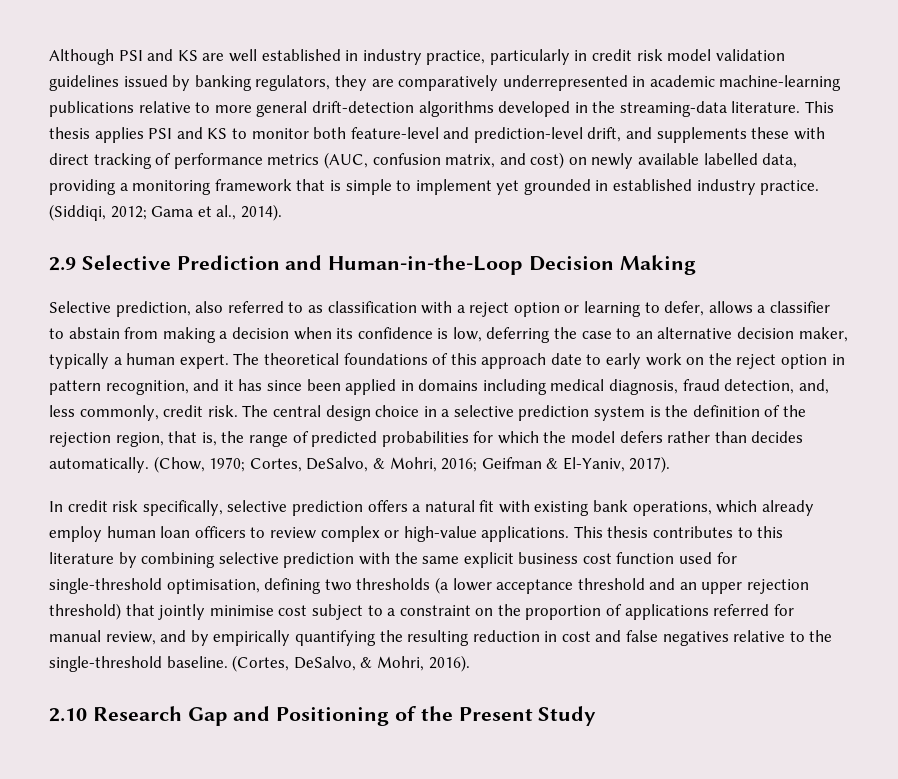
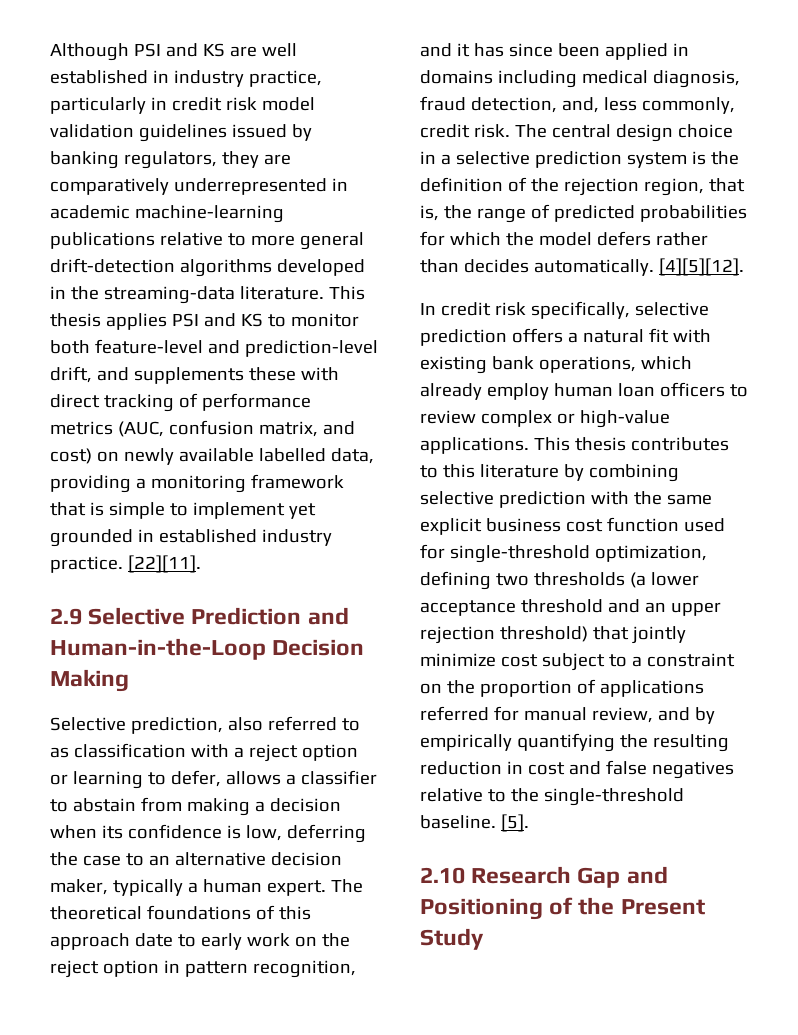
[49,204,282,221] (Siddiqi, 2012; Gama et al., 2014). -> [127,555,201,573] [22][11].
[153,456,671,473] (Chow, 1970; Cortes, DeSalvo, & Mohri, 2016; Geifman & El-Yaniv, 2017). -> [658,258,744,276] [4][5][12].
[166,579,260,594] optimisation, -> [594,545,707,562] optimization,
[209,605,274,616] minimise -> [420,653,496,667] minimize
[232,655,470,672] (Cortes, DeSalvo, & Mohri, 2016). -> [500,814,529,832] [5].

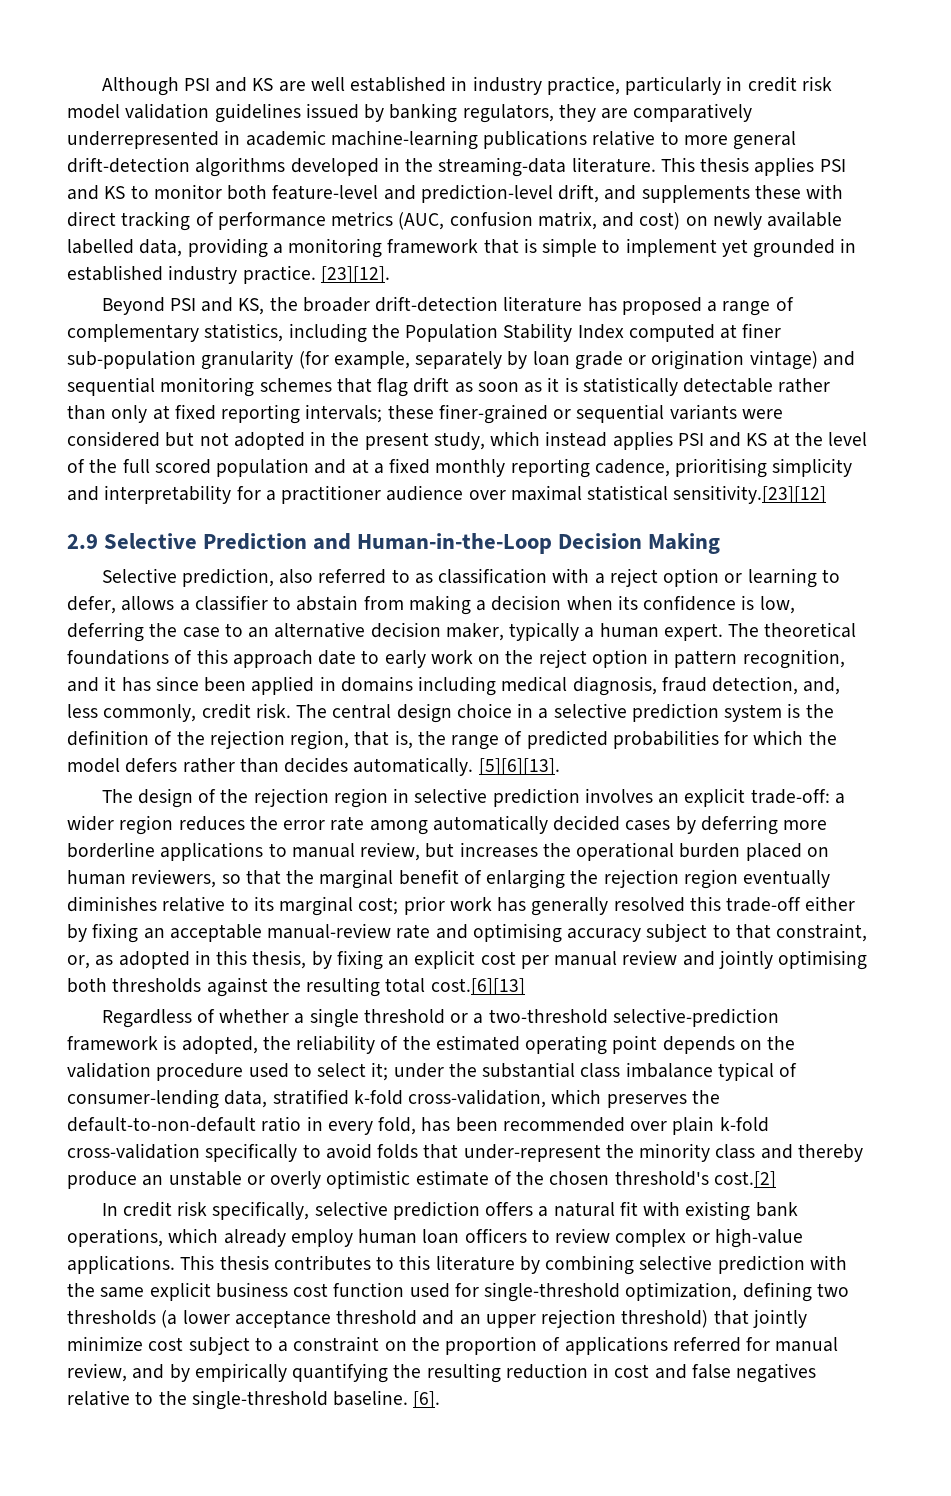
[127,555,201,573] [22][11]. -> [320,266,390,283] [101,296,794,316] [67,323,782,343] [67,350,855,370] [67,377,831,397] [67,404,783,424] [67,431,868,450] [67,458,853,478] [67,485,827,504] [23][12]. // Beyond PSI and KS, the broader drift-detection literature has proposed a range of complementary statistics, including the Population Stability Index computed at finer sub-population granularity (for example, separately by loan grade or origination vintage) and sequential monitoring schemes that flag drift as soon as it is statistically detectable rather than only at fixed reporting intervals; these finer-grained or sequential variants were considered but not adopted in the present study, which instead applies PSI and KS at the level of the full scored population and at a fixed monthly reporting cadence, prioritising simplicity and interpretability for a practitioner audience over maximal statistical sensitivity.[23][12]
[658,258,744,276] [4][5][12]. -> [478,758,560,775] [101,788,846,808] [67,815,828,835] [67,842,829,861] [67,869,831,889] [67,896,856,916] [67,923,868,943] [67,950,868,970] [67,977,525,997] [101,1008,779,1028] [67,1035,796,1055] [67,1062,798,1081] [67,1089,720,1109] [67,1116,769,1135] [67,1143,863,1162] [67,1170,776,1189] [5][6][13]. // The design of the rejection region in selective prediction involves an explicit trade-off: a wider region reduces the error rate among automatically decided cases by deferring more borderline applications to manual review, but increases the operational burden placed on human reviewers, so that the marginal benefit of enlarging the rejection region eventually diminishes relative to its marginal cost; prior work has generally resolved this trade-off either by fixing an acceptable manual-review rate and optimising accuracy subject to that constraint, or, as adopted in this thesis, by fixing an explicit cost per manual review and jointly optimising both thresholds against the resulting total cost.[6][13] // Regardless of whether a single threshold or a two-threshold selective-prediction framework is adopted, the reliability of the estimated operating point depends on the validation procedure used to select it; under the substantial class imbalance typical of consumer-lending data, stratified k-fold cross-validation, which preserves the default-to-non-default ratio in every fold, has been recommended over plain k-fold cross-validation specifically to avoid folds that under-represent the minority class and thereby produce an unstable or overly optimistic estimate of the chosen threshold's cost.[2]
[500,814,529,832] [420,866,668,888] [420,897,705,920] [420,928,484,950] [5]. // 2.10 Research Gap and Positioning of the Present Study -> [413,1391,441,1408] [6].

